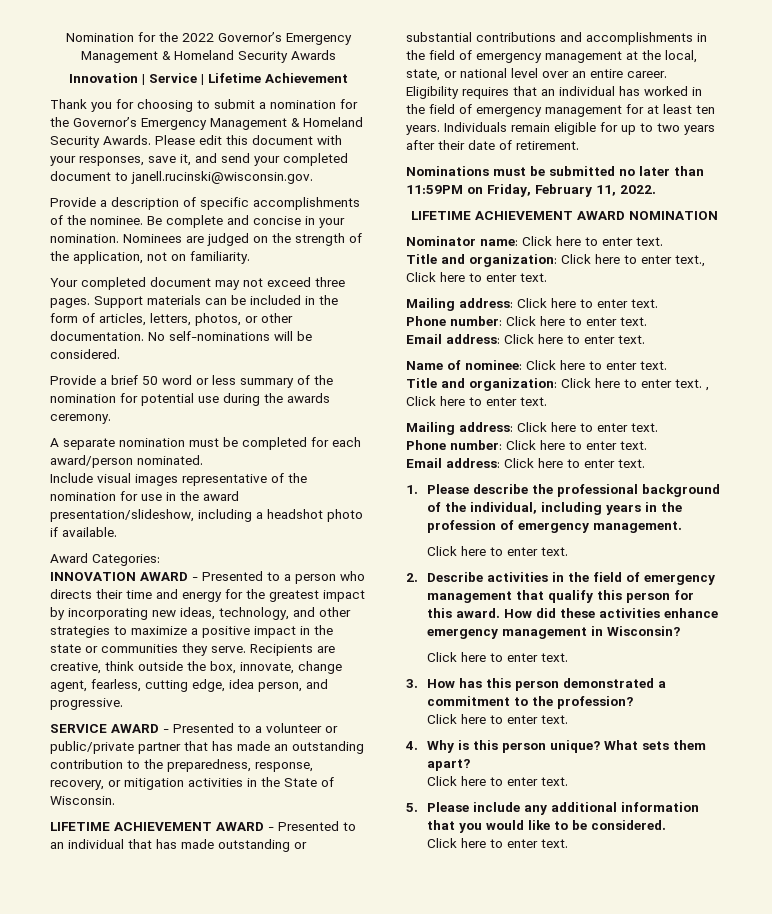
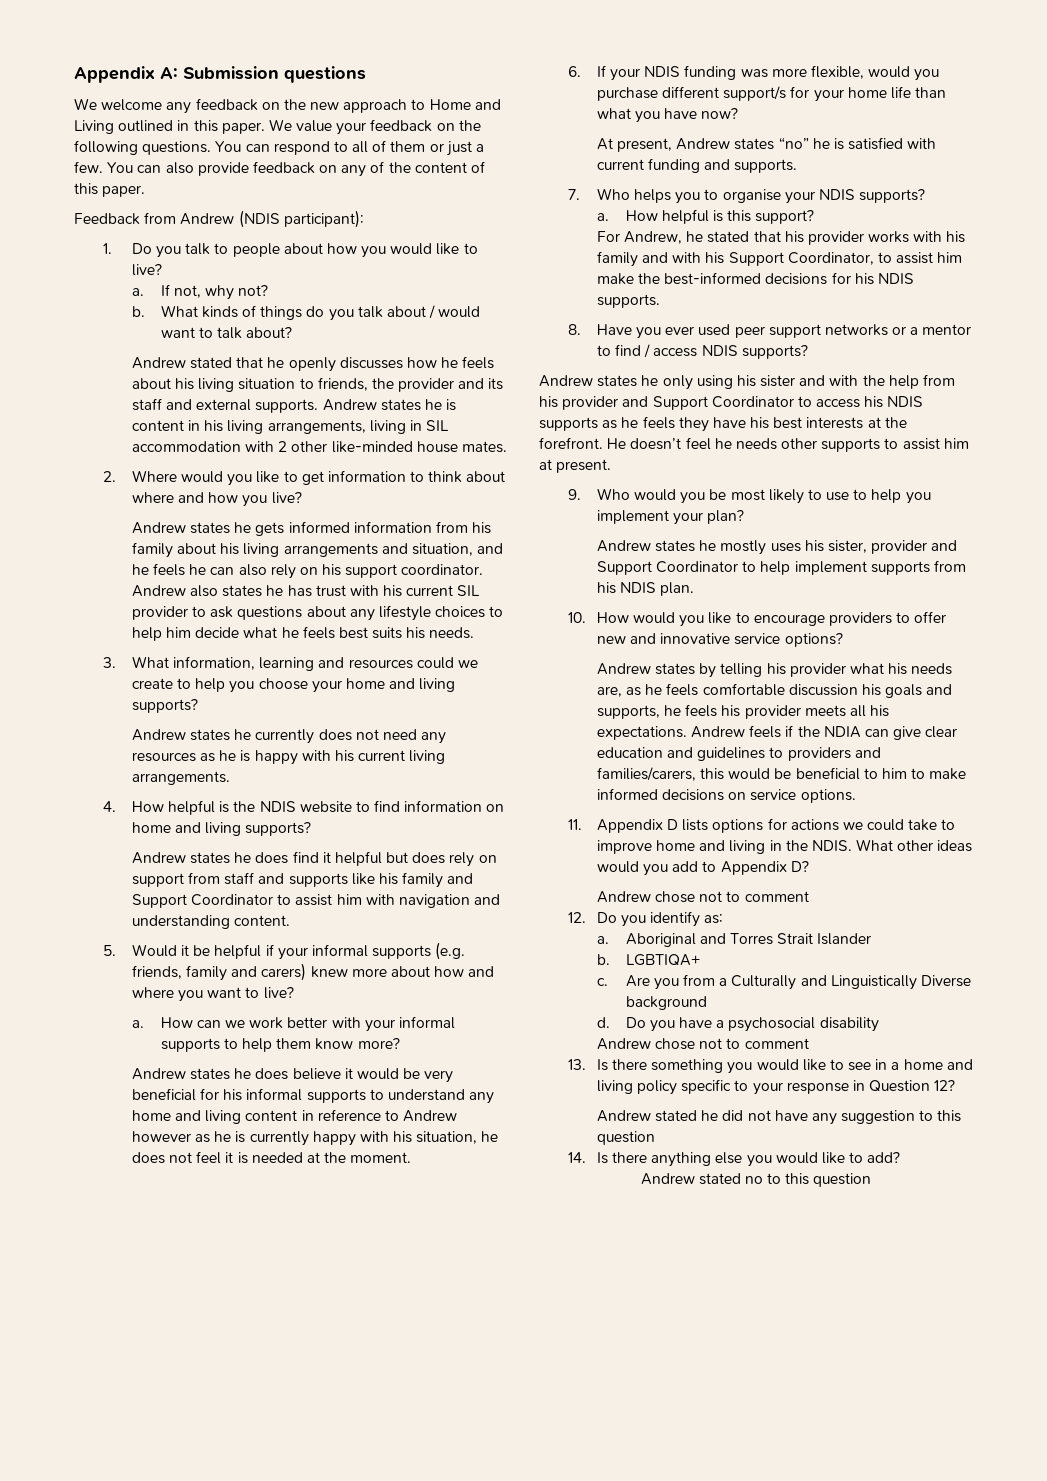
[65,32,352,45] [80,50,336,63] [68,73,348,85] [50,99,358,112] [50,117,363,130] [50,135,342,148] [50,153,348,166] [50,171,313,184] [50,197,360,210] [50,215,345,228] [50,233,362,246] [50,251,250,264] [50,277,345,290] [50,295,338,308] [50,313,293,326] [50,331,312,341] [50,349,120,359] [50,375,333,388] [50,393,330,406] [50,414,111,424] [50,437,361,450] [50,455,203,468] [50,473,307,486] [50,491,239,501] [50,509,363,522] [50,527,117,537] [50,553,160,566] [50,571,365,584] [50,589,365,602] [50,607,351,620] [50,625,333,638] [50,643,335,656] [50,661,342,674] [50,679,328,692] [50,698,123,710] [50,723,338,733] [50,741,364,754] [50,759,313,772] [50,777,334,790] [50,796,115,805] [50,821,356,831] [50,839,307,852] [406,32,707,45] [406,50,697,63] [406,68,667,81] [406,86,702,99] [406,104,715,117] [406,122,715,135] [406,140,579,150] [406,166,704,176] [406,184,656,197] [410,211,718,220] [406,236,663,246] [406,254,705,267] [406,272,547,282] [406,298,658,311] [406,316,647,326] [406,334,645,344] [406,360,667,370] [406,378,709,391] [406,396,547,406] [406,422,658,435] [406,440,647,450] [406,458,645,468] [406,484,720,497] [426,502,682,515] [426,520,682,533] [426,546,568,556] [406,572,715,585] [426,590,694,603] [426,608,718,618] [426,626,680,639] [426,652,568,662] [406,678,666,691] [426,696,633,709] [426,714,568,724] [405,740,706,753] [426,759,470,771] [426,776,568,786] [406,802,699,815] [426,820,666,833] [426,838,568,848] Nomination for the 2022 Governor’s Emergency Management & Homeland Security Awards // Innovation | Service | Lifetime Achievement // Thank you for choosing to submit a nomination for the Governor’s Emergency Management & Homeland Security Awards. Please edit this document with your responses, save it, and send your completed document to janell.rucinski@wisconsin.gov. // Provide a description of specific accomplishments of the nominee. Be complete and concise in your nomination. Nominees are judged on the strength of the application, not on familiarity. // Your completed document may not exceed three pages. Support materials can be included in the form of articles, letters, photos, or other documentation. No self-nominations will be considered. // Provide a brief 50 word or less summary of the nomination for potential use during the awards ceremony. // A separate nomination must be completed for each award/person nominated. // Include visual images representative of the nomination for use in the award presentation/slideshow, including a headshot photo if available. // Award Categories: // INNOVATION AWARD - Presented to a person who directs their time and energy for the greatest impact by incorporating new ideas, technology, and other strategies to maximize a positive impact in the state or communities they serve. Recipients are creative, think outside the box, innovate, change agent, fearless, cutting edge, idea person, and progressive. // SERVICE AWARD - Presented to a volunteer or public/private partner that has made an outstanding contribution to the preparedness, response, recovery, or mitigation activities in the State of Wisconsin. // LIFETIME ACHIEVEMENT AWARD - Presented to an individual that has made outstanding or substantial contributions and accomplishments in the field of emergency management at the local, state, or national level over an entire career. Eligibility requires that an individual has worked in the field of emergency management for at least ten years. Individuals remain eligible for up to two years after their date of retirement. // Nominations must be submitted no later than 11:59PM on Friday, February 11, 2022. // LIFETIME ACHIEVEMENT AWARD NOMINATION // Nominator name: Click here to enter text. // Title and organization: Click here to enter text., Click here to enter text. // Mailing address: Click here to enter text. // Phone number: Click here to enter text. // Email address: Click here to enter text. // Name of nominee: Click here to enter text. // Title and organization: Click here to enter text. , Click here to enter text. // Mailing address: Click here to enter text. // Phone number: Click here to enter text. // Email address: Click here to enter text. // 1. Please describe the professional background of the individual, including years in the profession of emergency management. // Click here to enter text. // 2. Describe activities in the field of emergency management that qualify this person for this award. How did these activities enhance emergency management in Wisconsin? // Click here to enter text. // 3. How has this person demonstrated a commitment to the profession? // Click here to enter text. // 4. Why is this person unique? What sets them apart? // Click here to enter text. // 5. Please include any additional information that you would like to be considered. // Click here to enter text. -> [74,66,366,83] [74,98,501,114] [74,119,481,135] [74,140,485,156] [74,161,486,177] [74,183,146,197] [74,210,364,228] [102,243,478,258] [131,264,162,276] [131,284,269,300] [131,305,481,321] [160,327,293,339] [131,356,495,372] [131,377,504,392] [131,398,457,413] [131,420,450,434] [131,441,507,453] [102,470,506,486] [131,492,302,507] [131,521,492,536] [131,542,504,558] [131,563,484,579] [131,585,481,597] [131,605,504,621] [131,626,475,641] [102,656,478,671] [131,678,456,693] [131,699,198,713] [131,729,447,744] [131,750,446,765] [131,771,230,785] [102,800,505,815] [131,822,312,836] [131,851,497,867] [131,872,474,888] [131,894,501,908] [131,915,291,929] [102,942,466,960] [131,963,495,981] [131,987,294,1002] [131,1016,456,1032] [160,1038,400,1052] [131,1068,454,1083] [131,1088,495,1104] [131,1109,458,1124] [131,1131,499,1146] [131,1151,412,1164] [567,65,940,81] [596,86,947,102] [596,108,739,123] [596,137,937,152] [596,158,798,173] [567,188,926,204] [596,209,815,224] [596,231,966,245] [596,251,963,267] [596,272,914,285] [596,294,660,308] [567,324,972,339] [596,344,808,359] [539,374,956,390] [539,396,924,410] [539,416,907,432] [539,437,969,452] [539,459,612,473] [567,488,931,504] [596,510,745,525] [596,540,958,555] [596,560,966,575] [596,582,695,596] [567,611,947,627] [596,633,843,647] [596,663,953,678] [596,683,953,698] [596,704,890,719] [596,725,958,740] [596,747,881,761] [596,767,967,781] [596,788,856,803] [567,818,956,833] [596,839,973,854] [596,861,809,876] [596,891,809,903] [567,911,724,927] [596,933,872,947] [596,954,700,966] [596,974,972,990] [625,996,707,1010] [596,1017,879,1032] [596,1038,809,1050] [567,1059,973,1074] [596,1079,956,1095] [596,1110,962,1125] [596,1131,655,1145] [567,1152,901,1167] [640,1173,872,1187] Appendix A: Submission questions // We welcome any feedback on the new approach to Home and Living outlined in this paper. We value your feedback on the following questions. You can respond to all of them or just a few. You can also provide feedback on any of the content of this paper. // Feedback from Andrew (NDIS participant): // 1. Do you talk to people about how you would like to live? // a. If not, why not? // b. What kinds of things do you talk about / would want to talk about? // Andrew stated that he openly discusses how he feels about his living situation to friends, the provider and its staff and external supports. Andrew states he is content in his living arrangements, living in SIL accommodation with 2 other like-minded house mates. // 2. Where would you like to get information to think about where and how you live? // Andrew states he gets informed information from his family about his living arrangements and situation, and he feels he can also rely on his support coordinator. Andrew also states he has trust with his current SIL provider to ask questions about any lifestyle choices to help him decide what he feels best suits his needs. // 3. What information, learning and resources could we create to help you choose your home and living supports? // Andrew states he currently does not need any resources as he is happy with his current living arrangements. // 4. How helpful is the NDIS website to find information on home and living supports? // Andrew states he does find it helpful but does rely on support from staff and supports like his family and Support Coordinator to assist him with navigation and understanding content. // 5. Would it be helpful if your informal supports (e.g. friends, family and carers) knew more about how and where you want to live? // a. How can we work better with your informal supports to help them know more? // Andrew states he does believe it would be very beneficial for his informal supports to understand any home and living content in reference to Andrew however as he is currently happy with his situation, he does not feel it is needed at the moment. // 6. If your NDIS funding was more flexible, would you purchase different support/s for your home life than what you have now? // At present, Andrew states “no” he is satisfied with current funding and supports. // 7. Who helps you to organise your NDIS supports? // a. How helpful is this support? // For Andrew, he stated that his provider works with his family and with his Support Coordinator, to assist him make the best-informed decisions for his NDIS supports. // 8. Have you ever used peer support networks or a mentor to find / access NDIS supports? // Andrew states he only using his sister and with the help from his provider and Support Coordinator to access his NDIS supports as he feels they have his best interests at the forefront. He doesn’t feel he needs other supports to assist him at present. // 9. Who would you be most likely to use to help you implement your plan? // Andrew states he mostly uses his sister, provider and Support Coordinator to help implement supports from his NDIS plan. // 10. How would you like to encourage providers to offer new and innovative service options? // Andrew states by telling his provider what his needs are, as he feels comfortable discussion his goals and supports, he feels his provider meets all his expectations. Andrew feels if the NDIA can give clear education and guidelines to providers and families/carers, this would be beneficial to him to make informed decisions on service options. // 11. Appendix D lists options for actions we could take to improve home and living in the NDIS. What other ideas would you add to Appendix D? // Andrew chose not to comment // 12. Do you identify as: // a. Aboriginal and Torres Strait Islander // b. LGBTIQA+ // c. Are you from a Culturally and Linguistically Diverse background // d. Do you have a psychosocial disability // Andrew chose not to comment // 13. Is there something you would like to see in a home and living policy specific to your response in Question 12? // Andrew stated he did not have any suggestion to this question // 14. Is there anything else you would like to add? // Andrew stated no to this question

